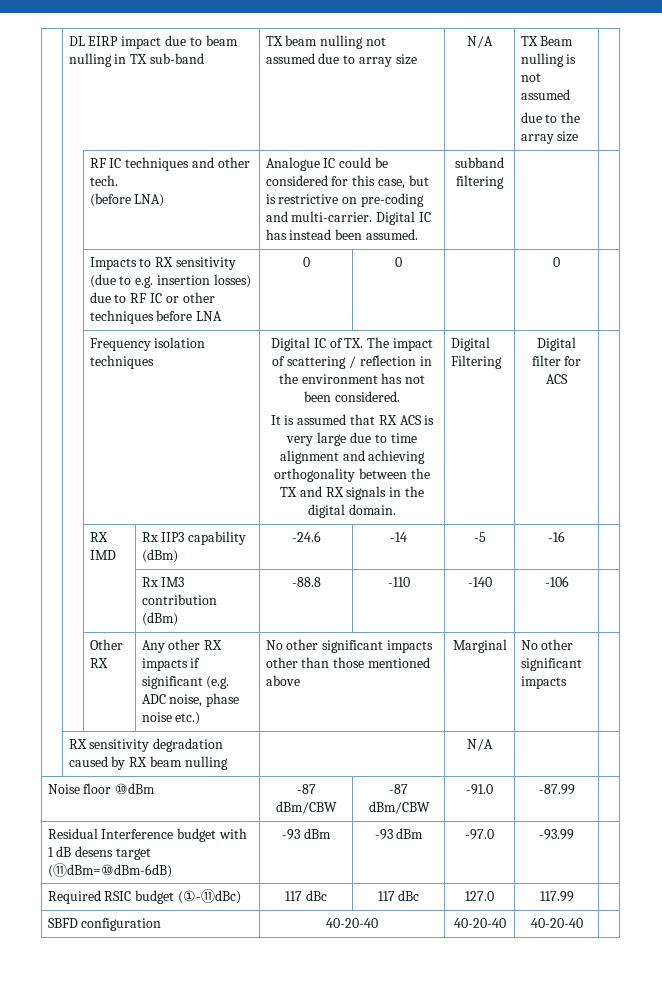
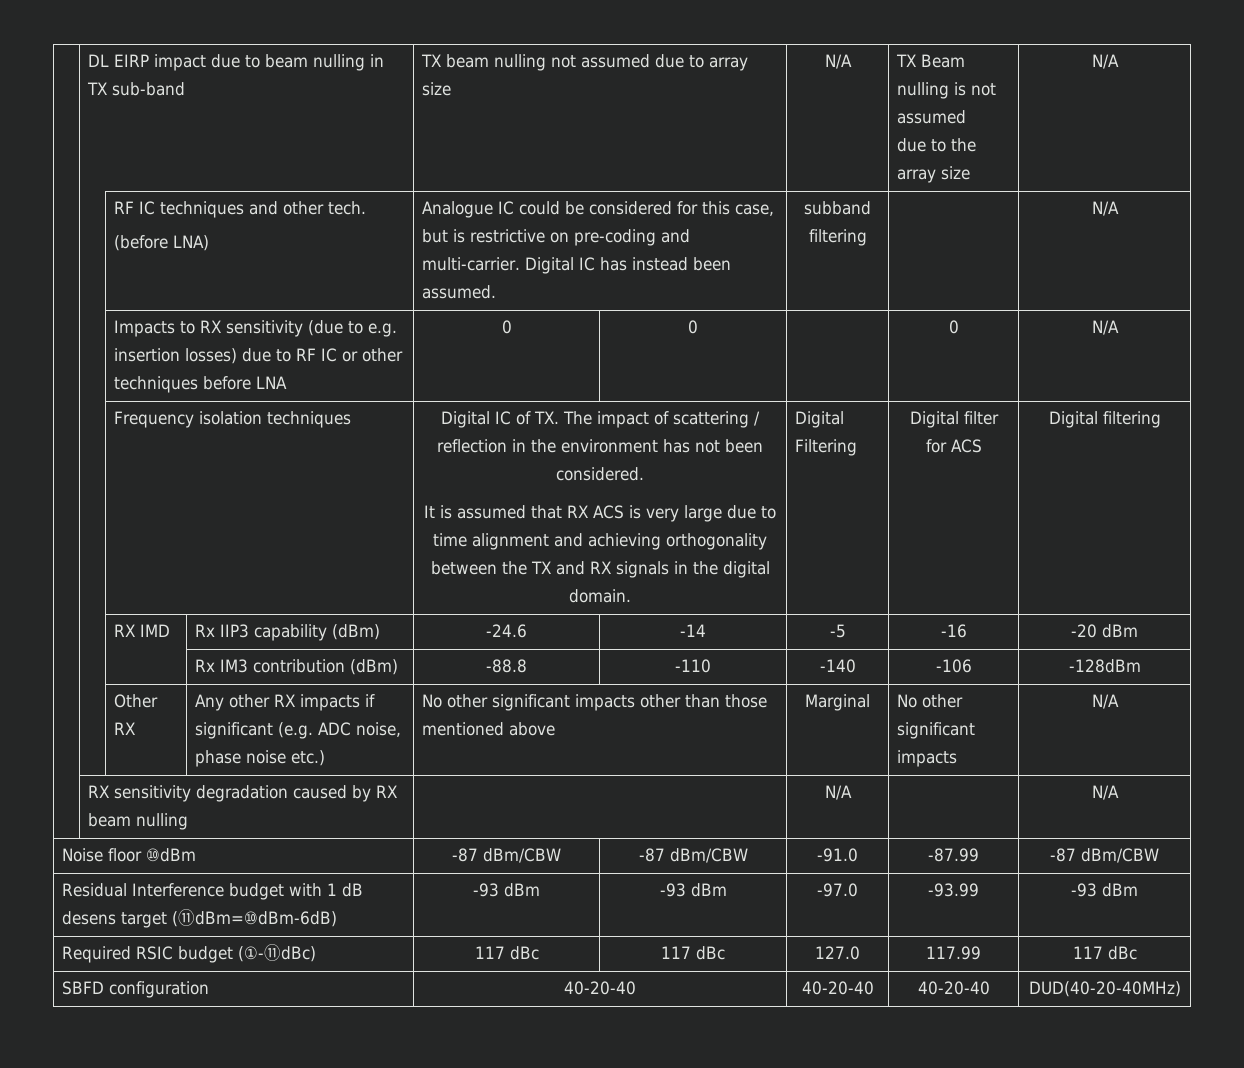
(579, 136) none -> [1091,54,1119,69] N/A
(504, 182) none -> [1091,201,1119,216] N/A
(560, 262) none -> [1091,320,1119,335] N/A
(568, 379) none -> [1048,411,1161,428] Digital filtering
(565, 536) none -> [1071,624,1138,638] -20 dBm
(569, 581) none -> [1068,659,1141,673] -128dBm
(567, 682) none -> [1091,694,1119,709] N/A
(493, 745) none -> [1091,785,1119,800] N/A
(575, 789) none -> [1050,848,1159,863] -87 dBm/CBW
(574, 834) none -> [1071,883,1138,897] -93 dBm
(574, 896) none -> [1072,946,1137,960] 117 dBc
(583, 923) none -> [1028,981,1181,997] DUD(40-20-40MHz)

